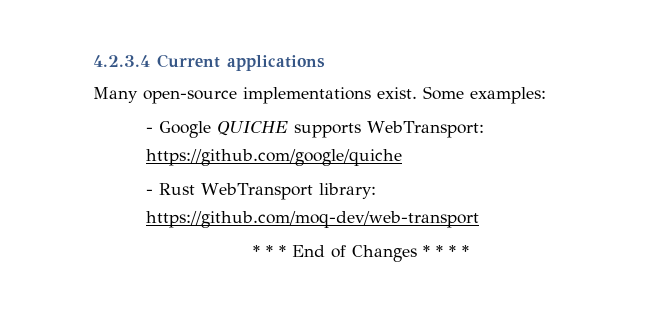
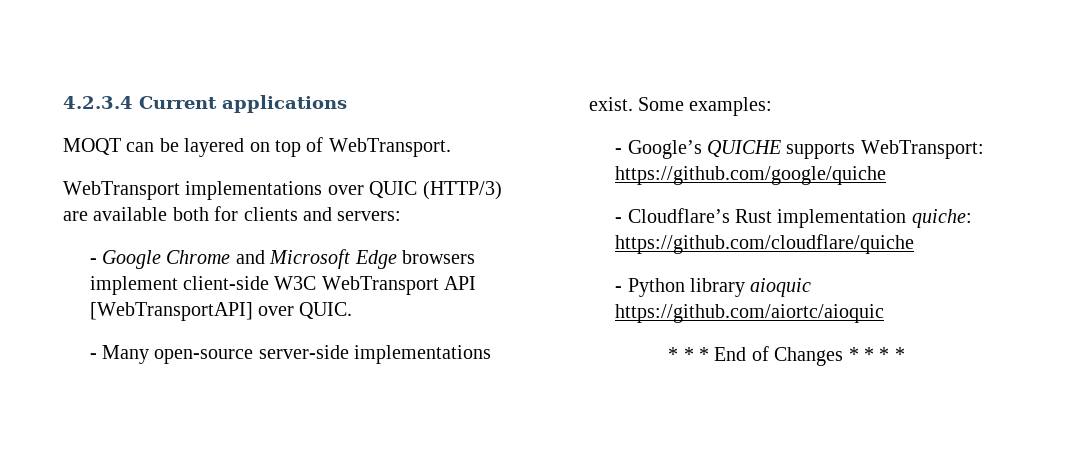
(325, 63) none -> [63,137,451,157] [63,181,502,200] [63,206,402,221] [89,249,475,269] [89,276,477,295] [89,302,353,321] [89,353,97,359] MOQT can be layered on top of WebTransport. // WebTransport implementations over QUIC (HTTP/3) are available both for clients and servers: // - Google Chrome and Microsoft Edge browsers implement client-side W3C WebTransport API [WebTransportAPI] over QUIC. // -
(237, 97) none -> [258,345,349,359] server-side
[158,121,211,138] Google -> [627,140,702,159] Google’s
[158,183,377,200] [145,211,479,228] Rust WebTransport library: https://github.com/moq-dev/web-transport -> [627,208,972,228] [615,234,915,254] [615,278,812,297] [615,304,885,323] Cloudflare’s Rust implementation quiche: https://github.com/cloudflare/quiche // - Python library aioquic https://github.com/aiortc/aioquic

